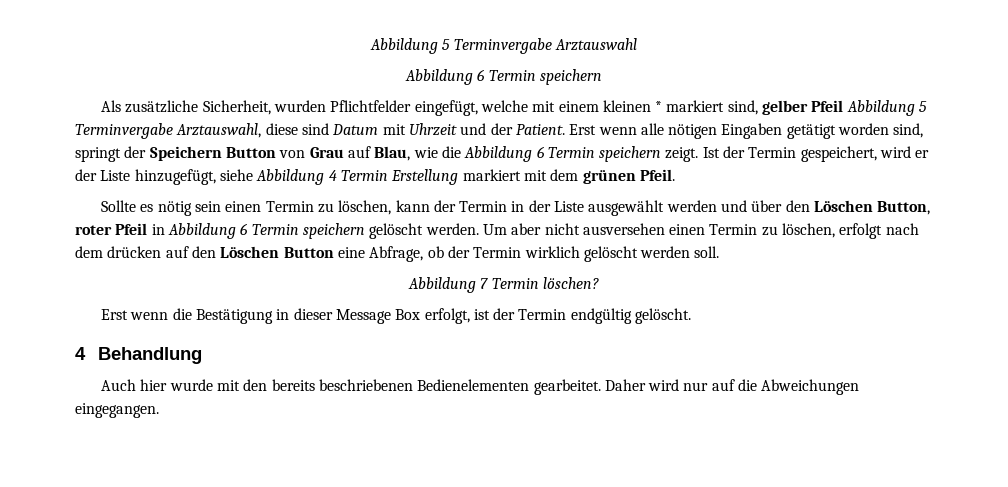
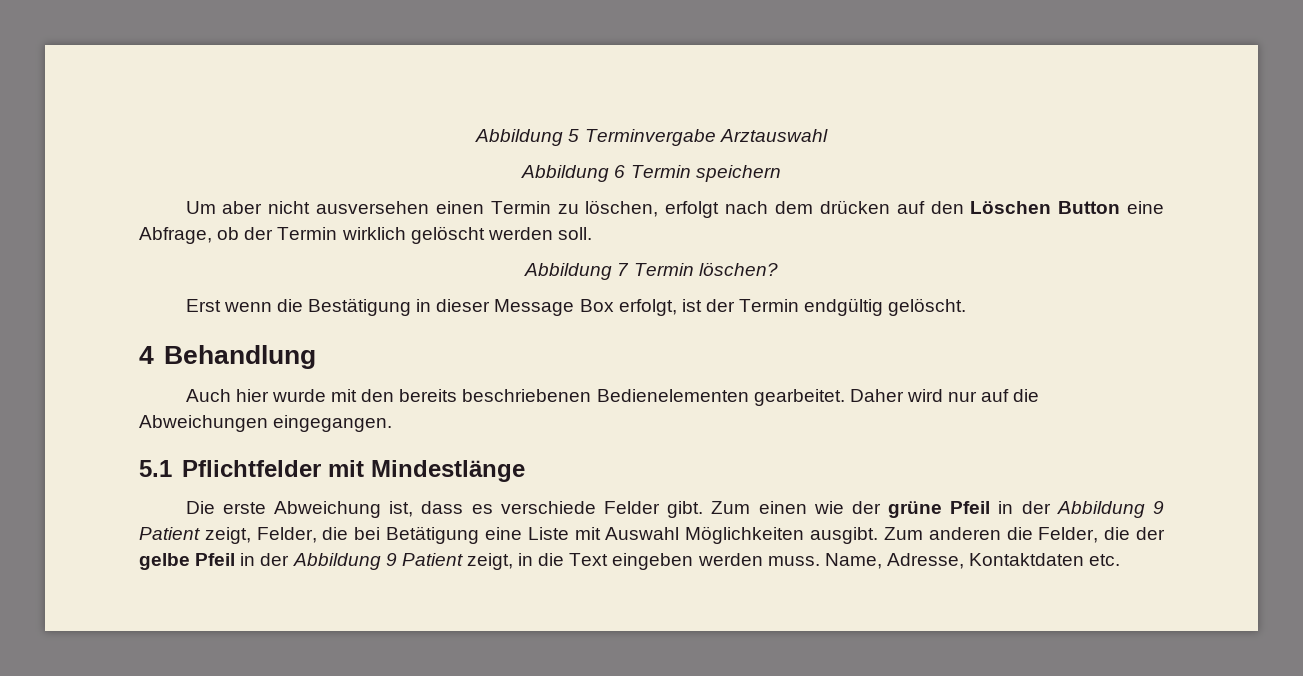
[100,100,928,116] [75,123,924,139] [75,146,930,162] [75,169,675,185] [100,200,931,216] [75,223,479,239] Als zusätzliche Sicherheit, wurden Pflichtfelder eingefügt, welche mit einem kleinen * markiert sind, gelber Pfeil Abbildung 5 Terminvergabe Arztauswahl, diese sind Datum mit Uhrzeit und der Patient. Erst wenn alle nötigen Eingaben getätigt worden sind, springt der Speichern Button von Grau auf Blau, wie die Abbildung 6 Termin speichern zeigt. Ist der Termin gespeichert, wird er der Liste hinzugefügt, siehe Abbildung 4 Termin Erstellung markiert mit dem grünen Pfeil. // Sollte es nötig sein einen Termin zu löschen, kann der Termin in der Liste ausgewählt werden und über den Löschen Button, roter Pfeil in Abbildung 6 Termin speichern gelöscht werden. -> (781, 173) none
(159, 410) none -> [139,460,525,482] [185,501,1164,518] [139,526,1166,544] [139,553,1121,570] // 5.1 Pflichtfelder mit Mindestlänge // Die erste Abweichung ist, dass es verschiede Felder gibt. Zum einen wie der grüne Pfeil in der Abbildung 9 Patient zeigt, Felder, die bei Betätigung eine Liste mit Auswahl Möglichkeiten ausgibt. Zum anderen die Felder, die der gelbe Pfeil in der Abbildung 9 Patient zeigt, in die Text eingeben werden muss. Name, Adresse, Kontaktdaten etc.

